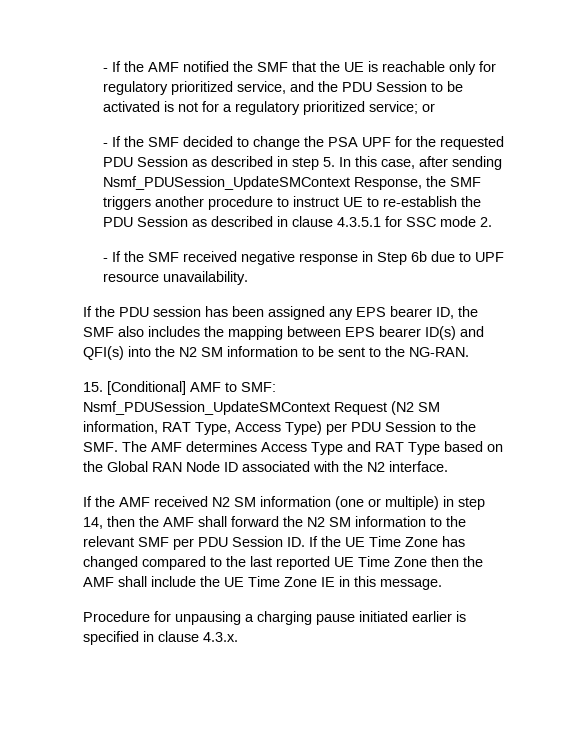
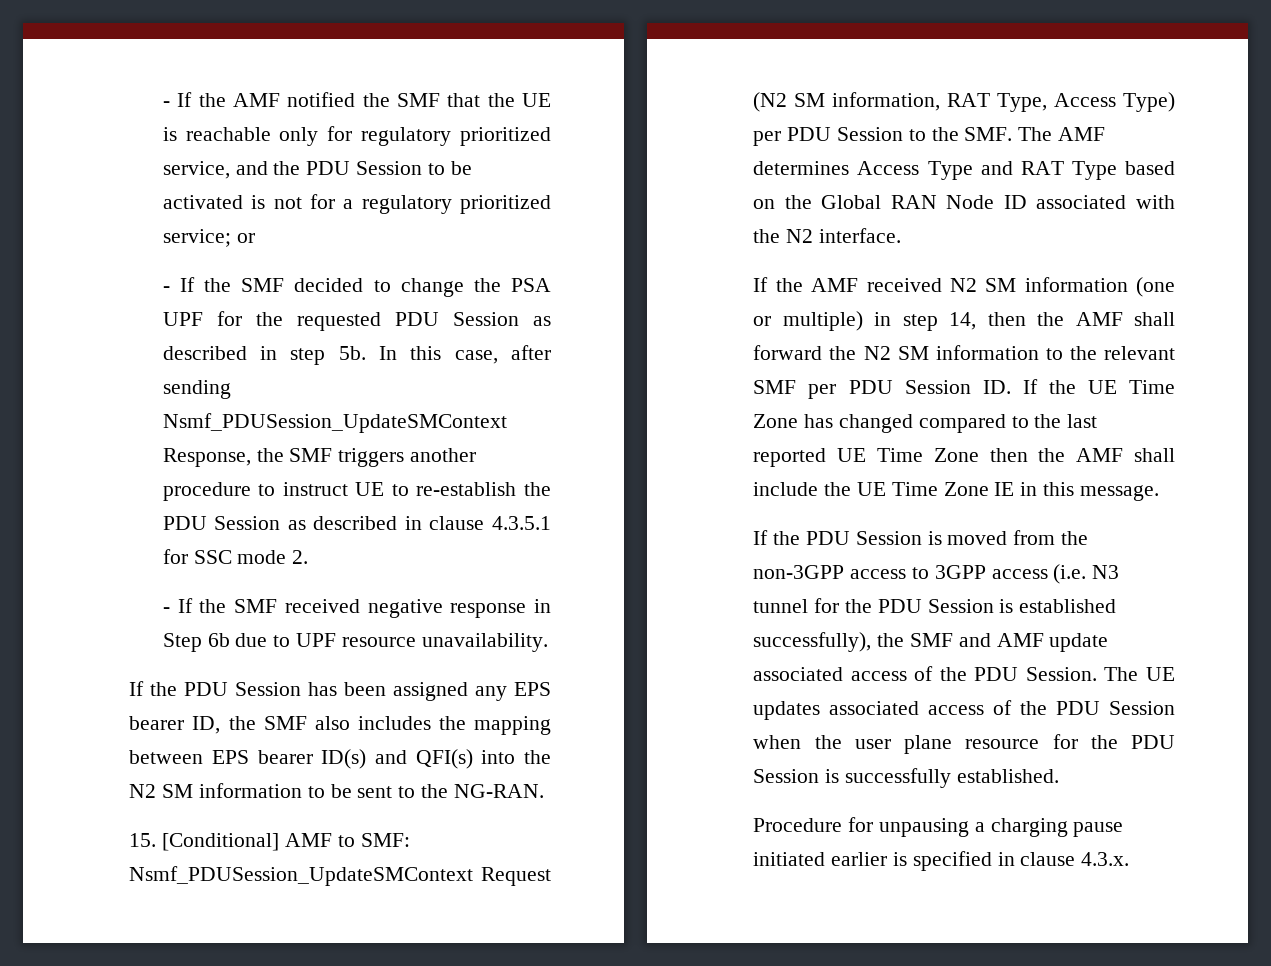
[322,157,335,167] 5. -> [338,346,366,360] 5b.
[153,306,202,317] session -> [235,682,302,696] Session
(443, 584) none -> [753,530,1089,545] [753,564,1120,584] [753,598,1117,613] [753,632,1109,652] [753,666,1175,681] [753,700,1175,720] [753,734,1175,754] [753,768,1059,788] // If the PDU Session is moved from the non-3GPP access to 3GPP access (i.e. N3 tunnel for the PDU Session is established successfully), the SMF and AMF update associated access of the PDU Session. The UE updates associated access of the PDU Session when the user plane resource for the PDU Session is successfully established.

